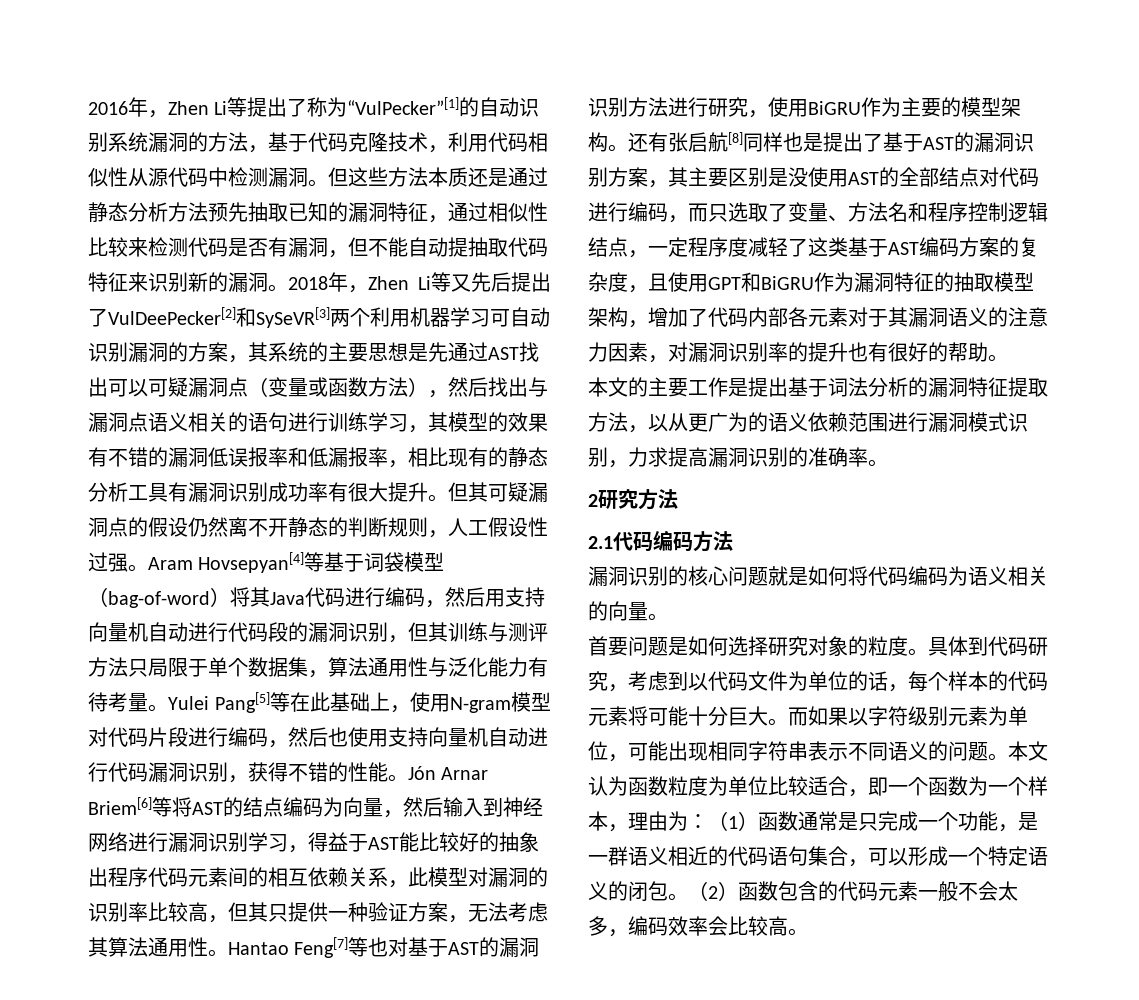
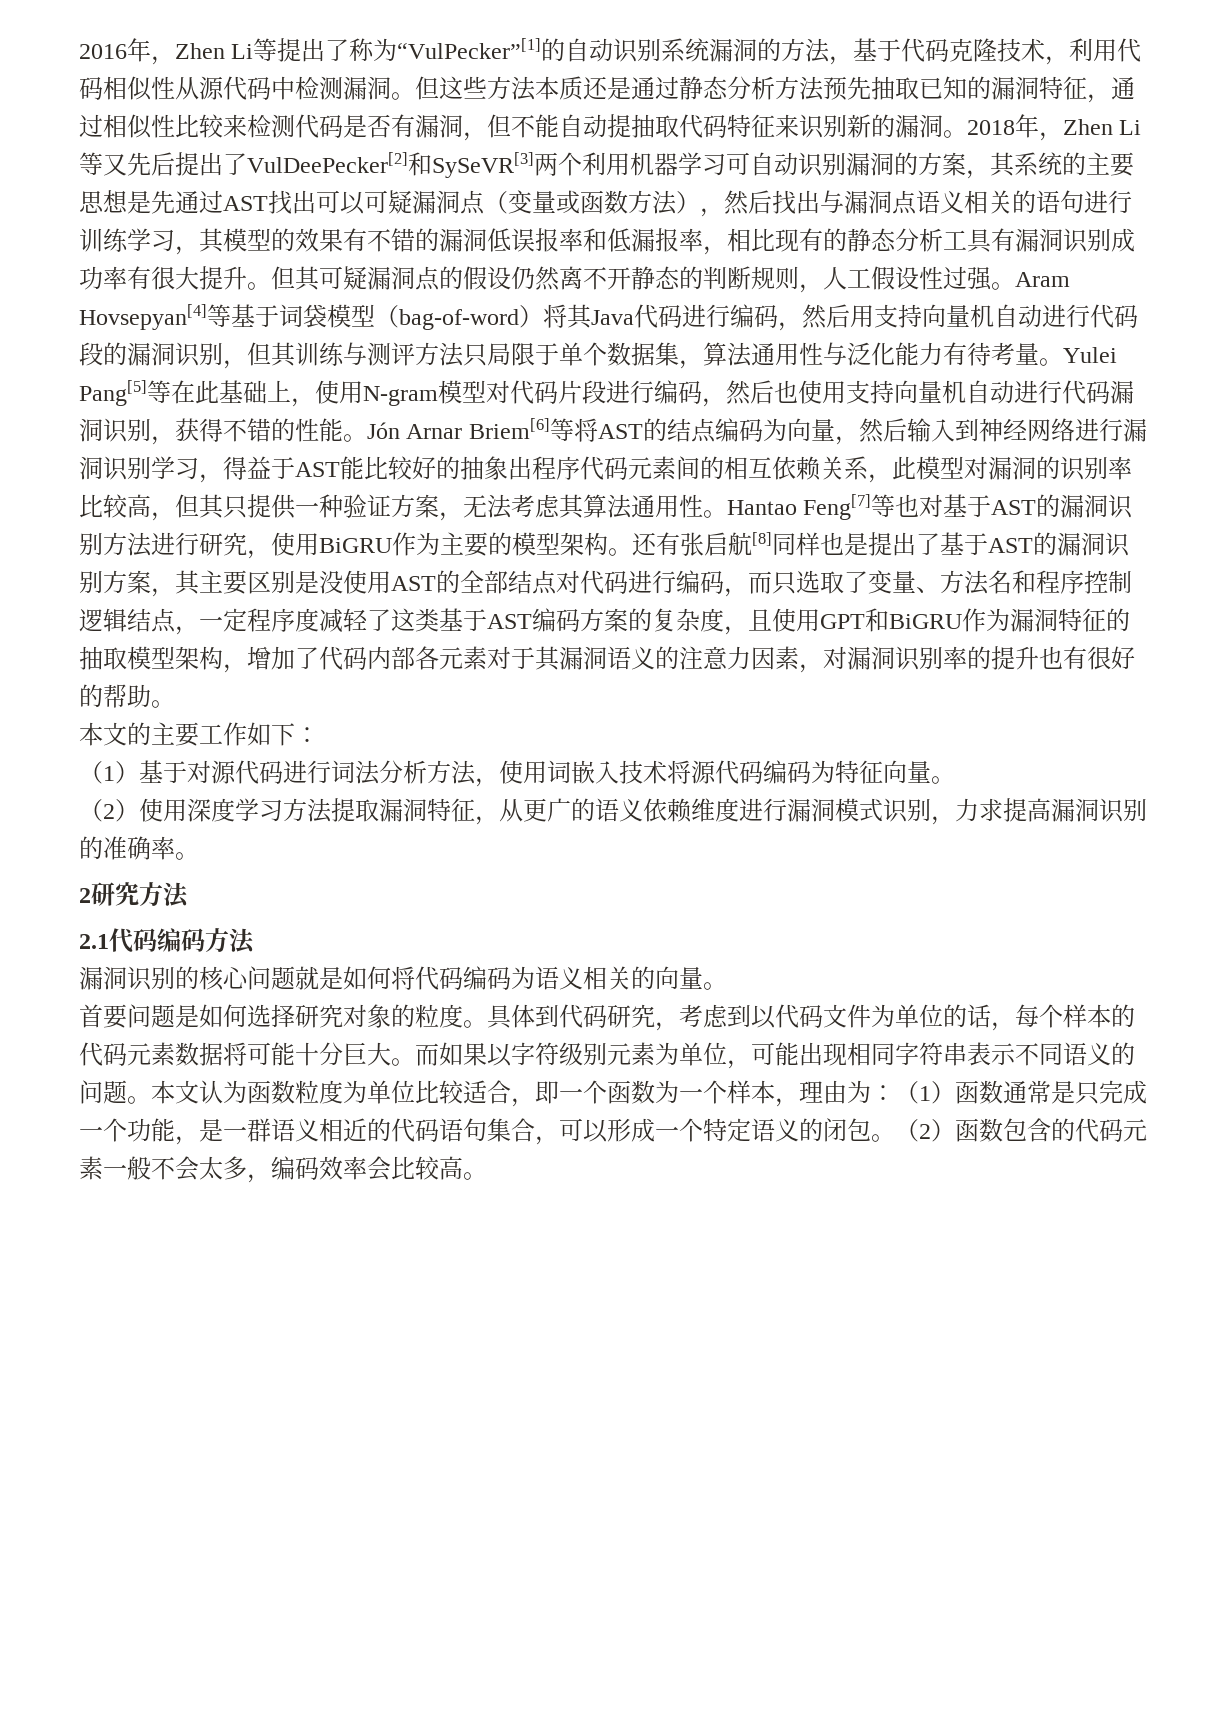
[728,377,1048,397] [588,412,748,433] 是提出基于词法分析的漏洞特征提取方法，以从更广为 -> [247,722,319,746] [79,760,955,787] [79,798,571,825] 如下： // （1）基于对源代码进行词法分析方法，使用词嵌入技术将源代码编码为特征向量。 // （2）使用深度学习方法提取漏洞特征，从更广
[848,412,888,432] 范围 -> [691,798,739,822] 维度
(628, 716) none -> [175,1042,223,1066] 数据

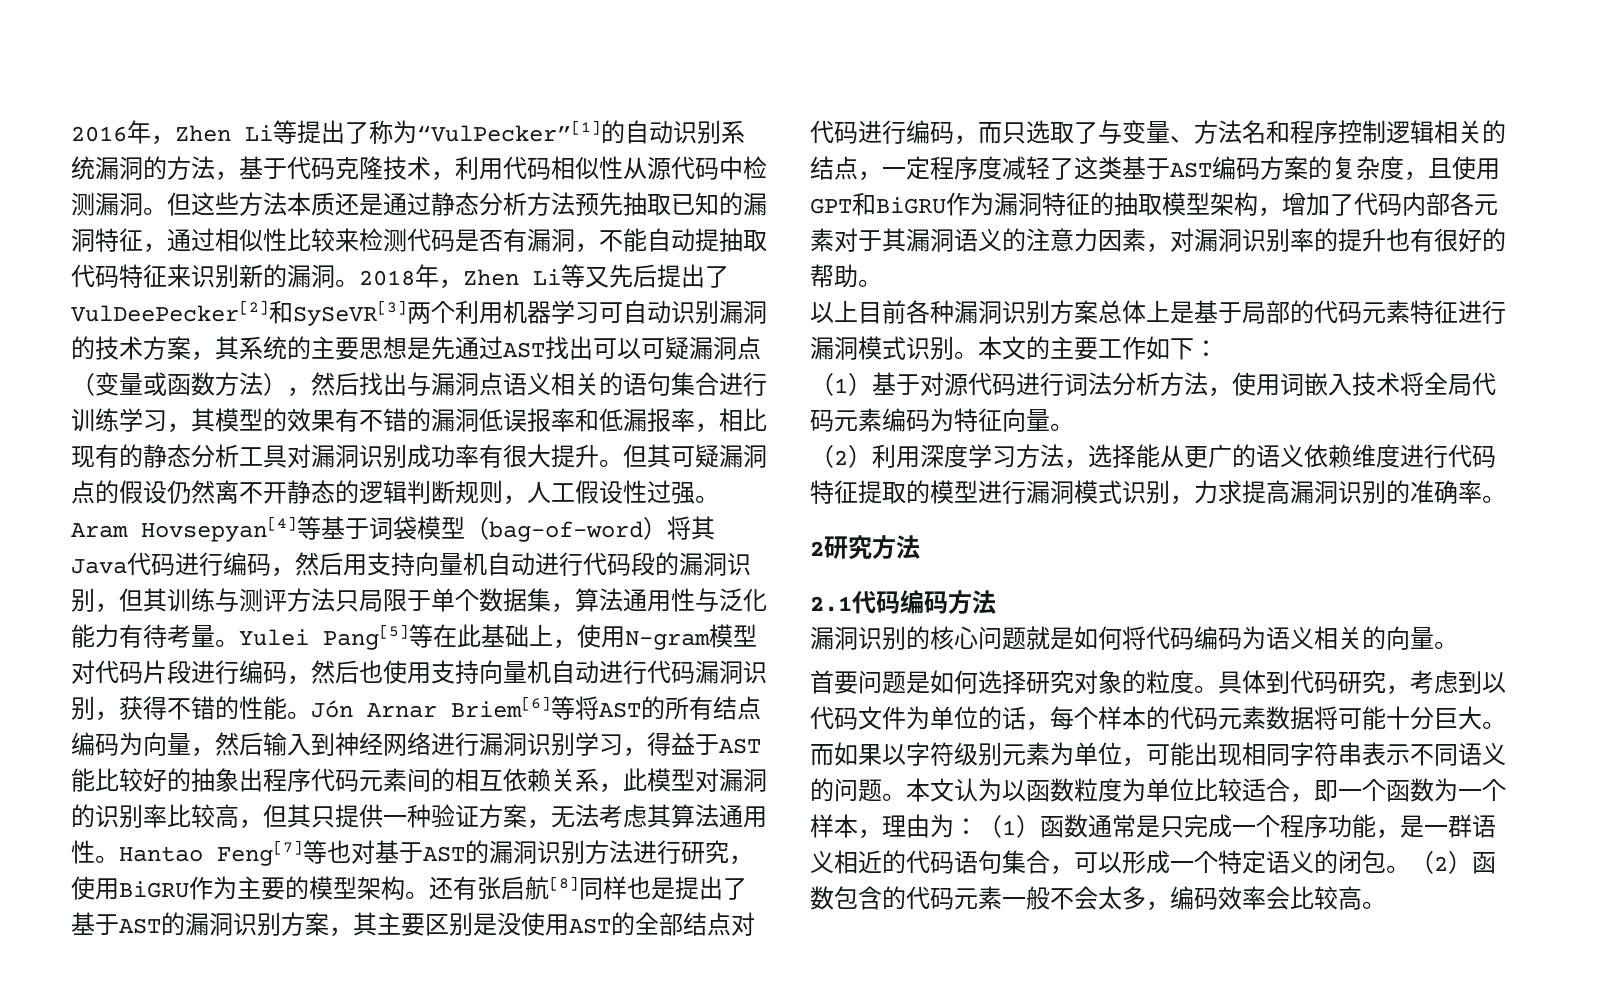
[487,114,511,138] 但 -> (599, 248) none
(918, 164) none -> [95,336,143,360] 技术
(1084, 202) none -> [671,372,719,396] 集合
[991,228,1015,251] 有 -> [287,444,311,468] 对
(703, 278) none -> [359,480,407,504] 逻辑
(667, 430) none -> [665,696,713,720] 所有
(868, 582) none -> [1098,120,1122,144] 与
(127, 620) none -> [1434,120,1506,144] 相关的
(175, 704) none -> [810,300,1506,324] [810,336,978,360] 以上目前各种漏洞识别方案总体上是基于局部的代码元素特征进行漏洞模式识别。
[691,760,763,784] 源代码 -> [1424,372,1496,396] [810,408,882,432] 全局代码元素
[139,798,163,822] 使 -> [872,444,896,468] 利
[331,798,499,825] 提取漏洞特征， -> [1064,444,1160,469] ，选择能
(787, 810) none -> [1448,444,1496,468] [810,480,1026,504] 代码特征提取的模型进行
(247, 1091) none -> [1002,780,1026,801] 以
(127, 1130) none -> [1280,814,1328,838] 程序

